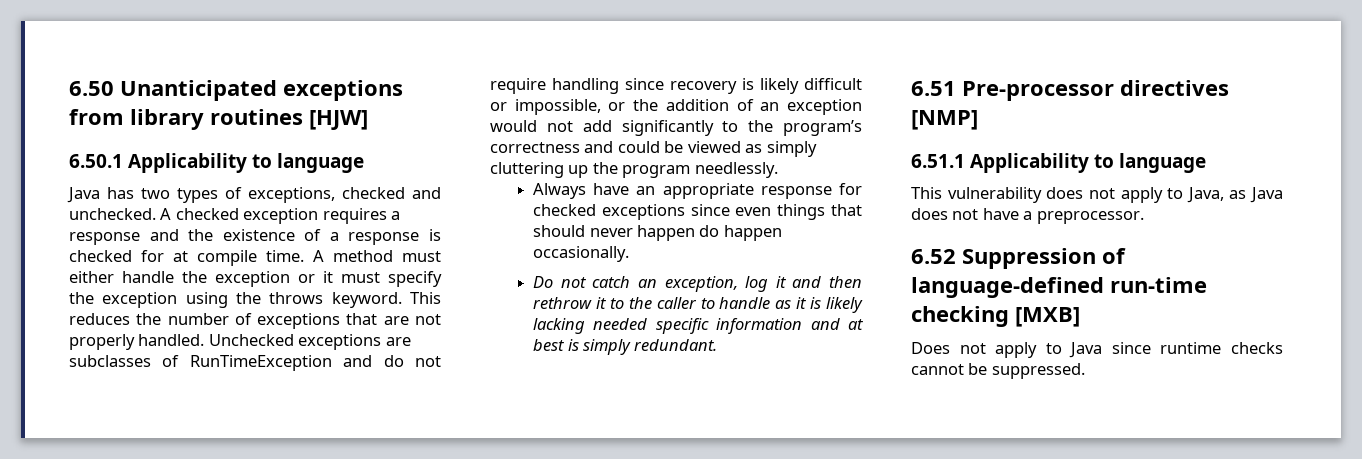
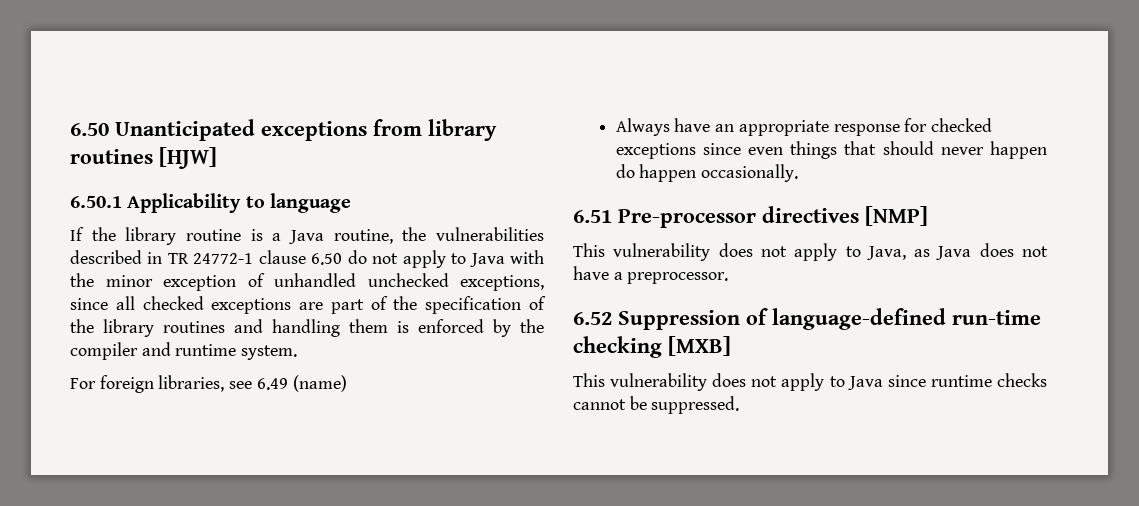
[67,187,441,203] [69,208,401,224] [69,229,441,245] [69,250,441,266] [69,271,442,287] [69,292,441,308] [69,313,441,329] [69,334,411,350] [69,355,441,371] [490,78,862,94] [490,99,862,115] [490,120,862,136] [490,141,817,157] [490,162,778,178] Java has two types of exceptions, checked and unchecked. A checked exception requires a response and the existence of a response is checked for at compile time. A method must either handle the exception or it must specify the exception using the throws keyword. This reduces the number of exceptions that are not properly handled. Unchecked exceptions are subclasses of RunTimeException and do not require handling since recovery is likely difficult or impossible, or the addition of an exception would not add significantly to the program’s correctness and could be viewed as simply cluttering up the program needlessly. -> [70,227,544,245] [70,250,544,268] [70,273,544,291] [70,296,546,314] [70,319,544,337] [70,342,298,360] [70,375,347,393] If the library routine is a Java routine, the vulnerabilities described in TR 24772-1 clause 6.50 do not apply to Java with the minor exception of unhandled unchecked exceptions, since all checked exceptions are part of the specification of the library routines and handling them is enforced by the compiler and runtime system. // For foreign libraries, see 6.49 (name)
[533,276,862,292] [533,297,863,313] [533,318,863,334] [533,339,718,355] // Do not catch an exception, log it and then rethrow it to the caller to handle as it is likely lacking needed specific information and at best is simply redundant. -> (799, 173) none
[911,153,1207,173] // 6.51.1 Applicability to language -> (928, 216) none
[911,342,950,354] Does -> [573,373,747,391] This vulnerability does

